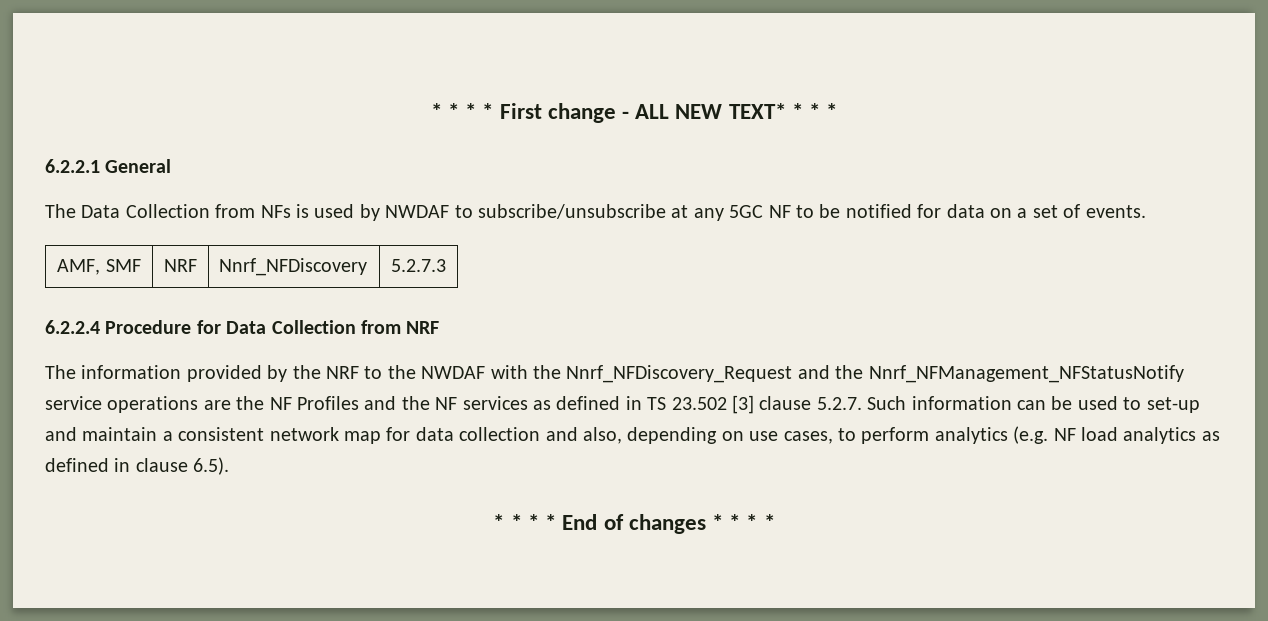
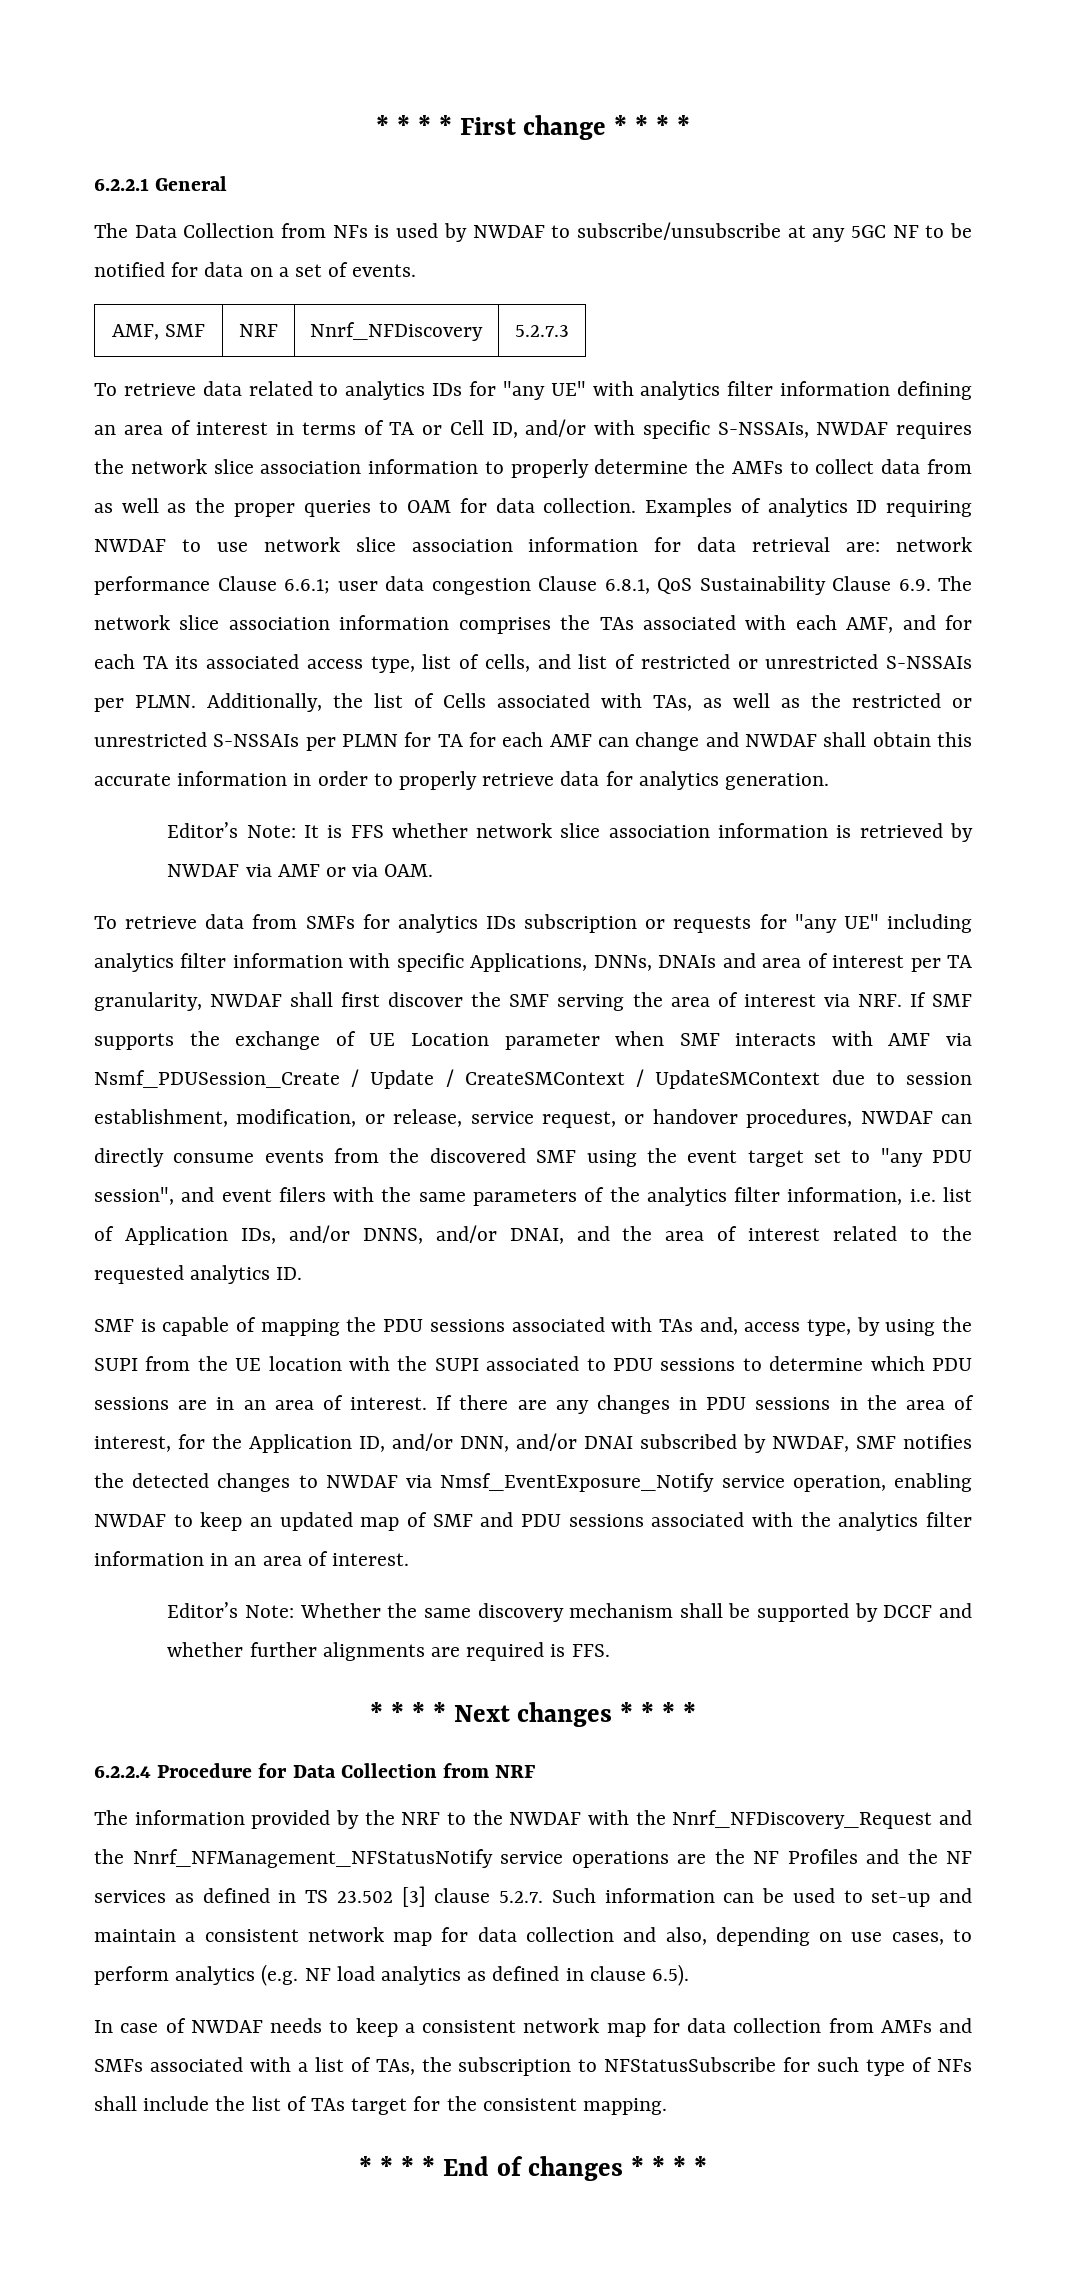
[622,103,786,119] - ALL NEW TEXT* -> [614,115,628,135] *
(446, 265) none -> [94,381,972,400] [94,419,972,439] [94,459,972,478] [94,498,973,517] [94,537,972,552] [94,576,972,595] [94,615,972,634] [94,654,973,673] [94,693,972,712] [94,732,972,751] [94,771,830,790] [167,822,973,842] [167,864,434,877] [94,914,972,933] [94,953,972,972] [94,992,972,1011] [94,1031,973,1050] [94,1069,972,1089] [94,1109,972,1128] [94,1148,973,1167] [94,1187,973,1206] [94,1225,973,1245] [94,1265,303,1284] [94,1317,972,1336] [94,1356,972,1371] [94,1395,974,1414] [94,1433,972,1453] [94,1473,972,1492] [94,1512,972,1531] [94,1551,410,1566] [167,1602,973,1622] [167,1642,610,1661] [370,1702,696,1727] // To retrieve data related to analytics IDs for "any UE" with analytics filter information defining an area of interest in terms of TA or Cell ID, and/or with specific S-NSSAIs, NWDAF requires the network slice association information to properly determine the AMFs to collect data from as well as the proper queries to OAM for data collection. Examples of analytics ID requiring NWDAF to use network slice association information for data retrieval are: network performance Clause 6.6.1; user data congestion Clause 6.8.1, QoS Sustainability Clause 6.9. The network slice association information comprises the TAs associated with each AMF, and for each TA its associated access type, list of cells, and list of restricted or unrestricted S-NSSAIs per PLMN. Additionally, the list of Cells associated with TAs, as well as the restricted or unrestricted S-NSSAIs per PLMN for TA for each AMF can change and NWDAF shall obtain this accurate information in order to properly retrieve data for analytics generation. // Editor’s Note: It is FFS whether network slice association information is retrieved by NWDAF via AMF or via OAM. // To retrieve data from SMFs for analytics IDs subscription or requests for "any UE" including analytics filter information with specific Applications, DNNs, DNAIs and area of interest per TA granularity, NWDAF shall first discover the SMF serving the area of interest via NRF. If SMF supports the exchange of UE Location parameter when SMF interacts with AMF via Nsmf_PDUSession_Create / Update / CreateSMContext / UpdateSMContext due to session establishment, modification, or release, service request, or handover procedures, NWDAF can directly consume events from the discovered SMF using the event target set to "any PDU session", and event filers with the same parameters of the analytics filter information, i.e. list of Application IDs, and/or DNNS, and/or DNAI, and the area of interest related to the requested analytics ID. // SMF is capable of mapping the PDU sessions associated with TAs and, access type, by using the SUPI from the UE location with the SUPI associated to PDU sessions to determine which PDU sessions are in an area of interest. If there are any changes in PDU sessions in the area of interest, for the Application ID, and/or DNN, and/or DNAI subscribed by NWDAF, SMF notifies the detected changes to NWDAF via Nmsf_EventExposure_Notify service operation, enabling NWDAF to keep an updated map of SMF and PDU sessions associated with the analytics filter information in an area of interest. // Editor’s Note: Whether the same discovery mechanism shall be supported by DCCF and whether further alignments are required is FFS. // * * * * Next changes * * * *
(230, 466) none -> [94,2018,972,2037] [94,2057,972,2076] [94,2096,668,2115] // In case of NWDAF needs to keep a consistent network map for data collection from AMFs and SMFs associated with a list of TAs, the subscription to NFStatusSubscribe for such type of NFs shall include the list of TAs target for the consistent mapping.

